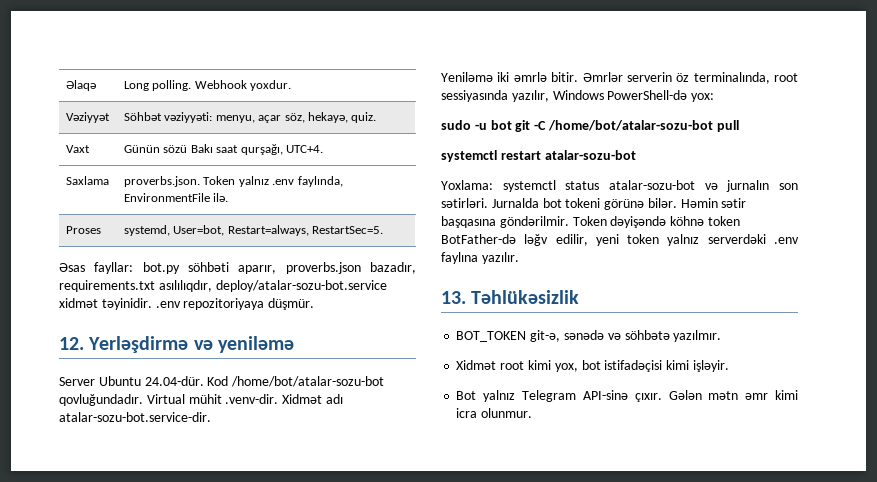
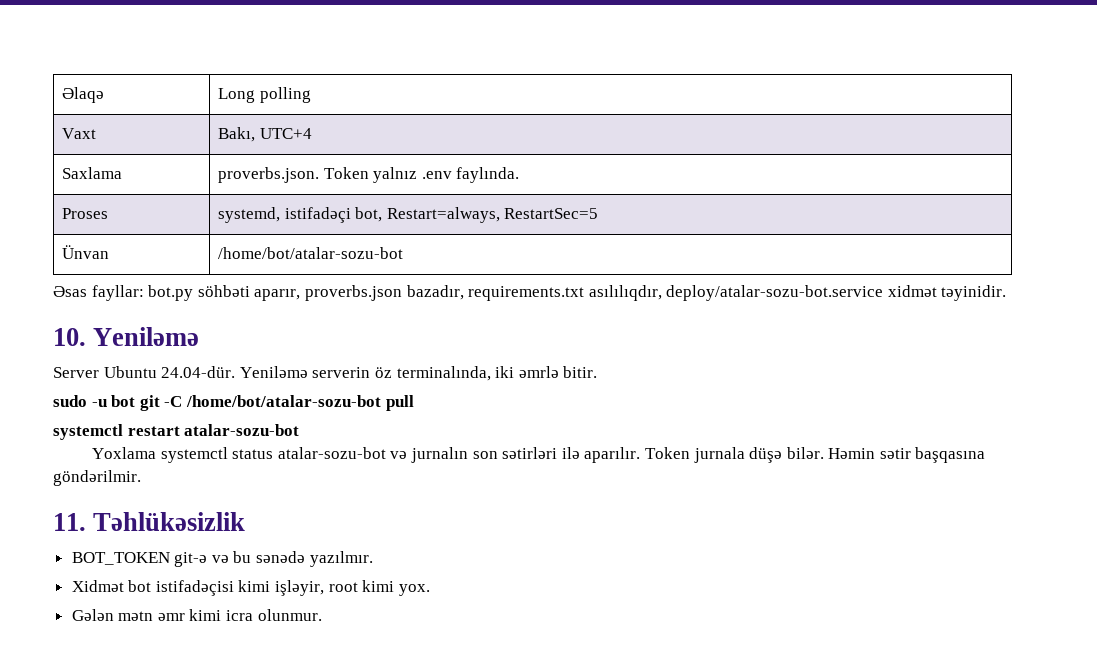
[152,80,292,91] [66,112,111,123] [124,112,377,123] [66,145,91,153] [124,144,323,155] polling. Webhook yoxdur. // Vəziyyət | Söhbət vəziyyəti: menyu, açar söz, hekayə, quiz. // Vaxt | Günün sözü Bakı saat qurşağı, UTC+4. -> [259,87,311,103] [62,128,97,139] [218,127,312,142] polling // Vaxt | Bakı, UTC+4
[297,176,343,187] [124,193,229,202] faylında, EnvironmentFile ilə. -> [456,167,520,183] faylında.
[173,225,384,236] User=bot, Restart=always, RestartSec=5. -> [284,207,599,223] [62,245,110,259] [218,247,404,259] istifadəçi bot, Restart=always, RestartSec=5 // Ünvan | /home/bot/atalar-sozu-bot
[155,298,315,310] [59,336,294,353] [59,376,385,387] [59,394,343,406] [59,412,211,422] [441,72,798,84] [441,90,715,102] .env repozitoriyaya düşmür. // 12. Yerləşdirmə və yeniləmə // Server Ubuntu 24.04-dür. Kod /home/bot/atalar-sozu-bot qovluğundadır. Virtual mühit .venv-dir. Xidmət adı atalar-sozu-bot.service-dir. // Yeniləmə iki əmrlə bitir. Əmrlər serverin öz terminalında, root sessiyasında yazılır, Windows PowerShell-də yox: -> [53,327,200,346] [53,366,598,381] // 10. Yeniləmə // Server Ubuntu 24.04-dür. Yeniləmə serverin öz terminalında, iki əmrlə bitir.
[441,180,493,190] Yoxlama: -> [92,447,157,459] Yoxlama
[441,198,645,210] sətirləri. Jurnalda bot tokeni görünə -> [502,447,783,463] sətirləri ilə aparılır. Token jurnala düşə
[572,216,740,228] [441,234,799,246] [441,252,519,264] [441,290,580,304] [456,330,722,342] [456,360,729,372] [456,390,662,402] Token dəyişəndə köhnə token BotFather-də ləğv edilir, yeni token yalnız serverdəki .env faylına yazılır. // 13. Təhlükəsizlik // BOT_TOKEN git-ə, sənədə və söhbətə yazılmır. // Xidmət root kimi yox, bot istifadəçisi kimi işləyir. // Bot yalnız Telegram API-sinə çıxır. -> [53,512,246,531] [71,551,373,567] [71,580,430,596] // 11. Təhlükəsizlik // BOT_TOKEN git-ə və bu sənədə yazılmır. // Xidmət bot istifadəçisi kimi işləyir, root kimi yox. //

